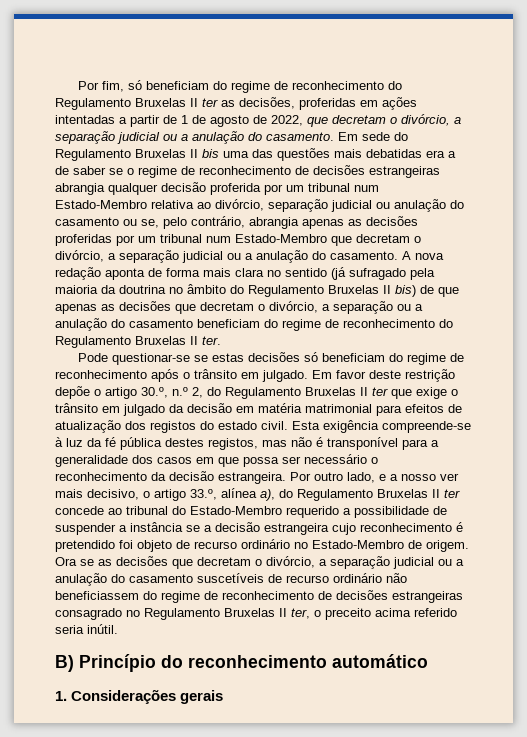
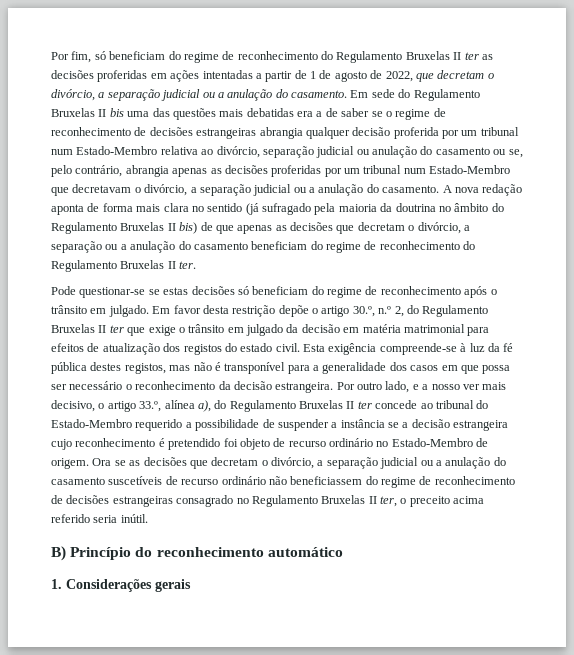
[239,97,295,109] decisões, -> [51,70,94,79] decisões
[356,234,410,243] decretam -> [72,184,132,193] decretavam
[369,370,401,379] deste -> [202,305,229,314] desta

